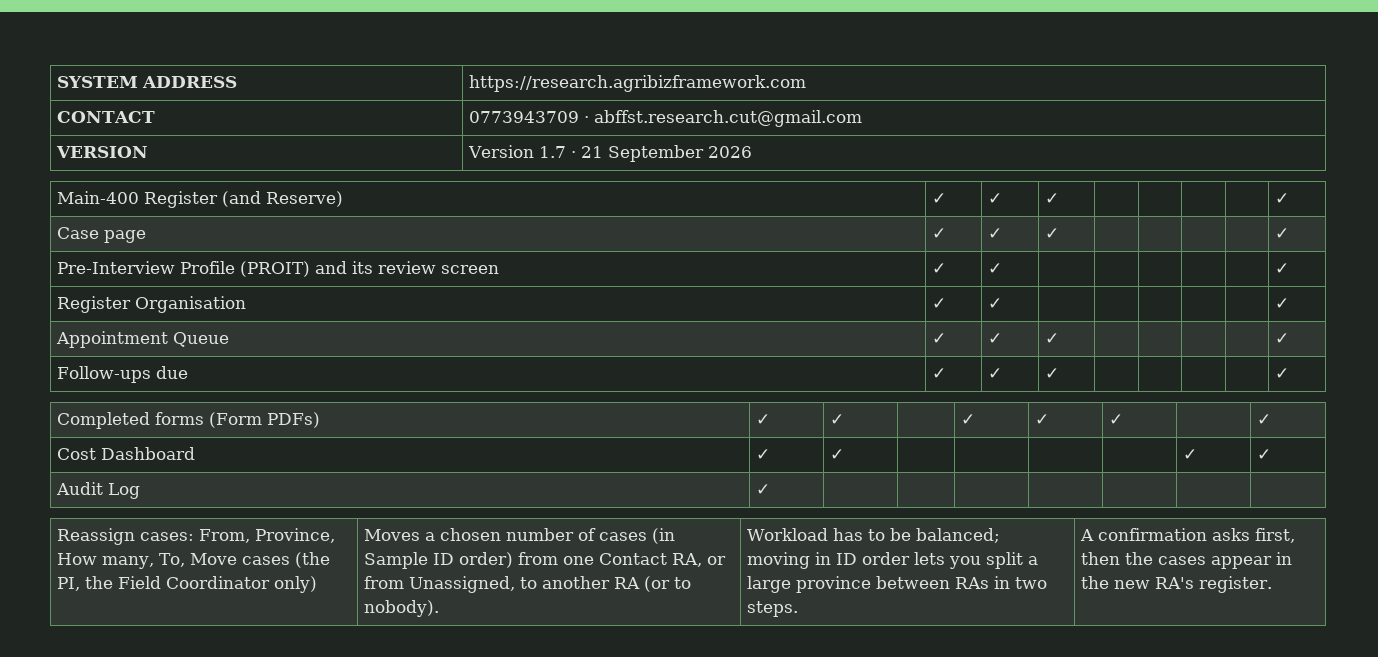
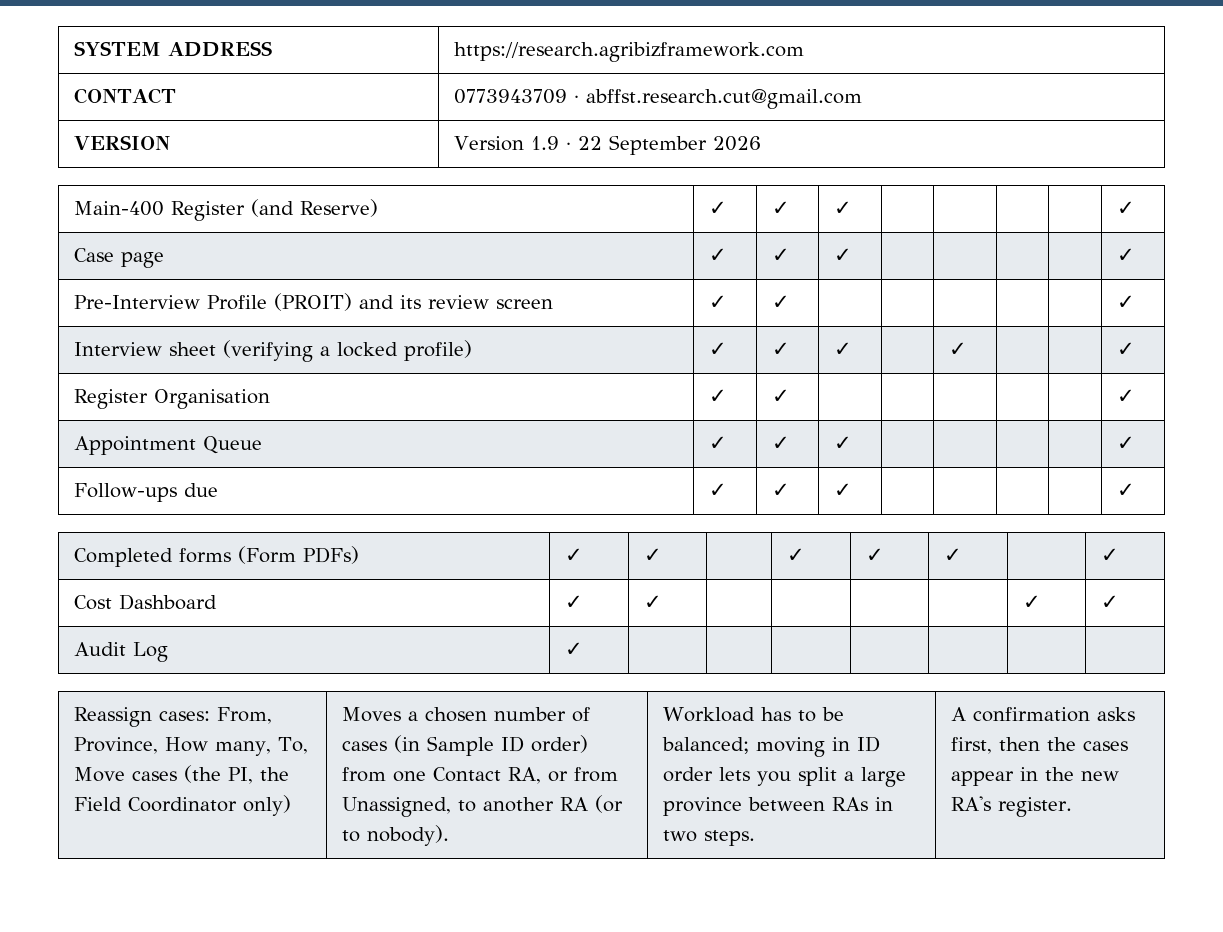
[539,146,604,158] 1.7 · 21 -> [530,136,602,150] 1.9 · 22
(1290, 268) none -> [73,340,472,362] [708,342,727,356] [771,342,790,356] [833,342,852,356] [948,342,967,356] [1116,342,1135,356] // Interview sheet (verifying a locked profile) | ✓ | ✓ | ✓ | | ✓ | | | ✓

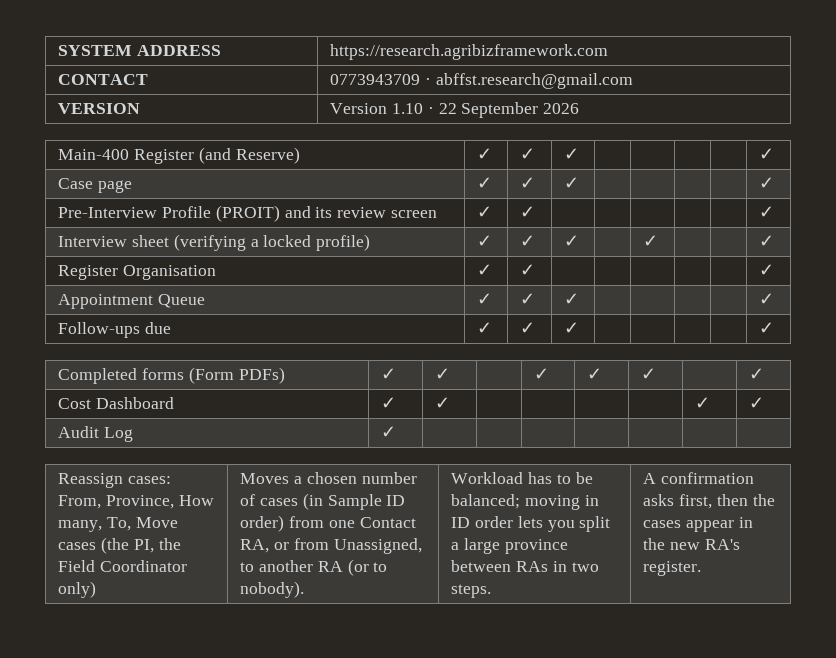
[585,89,862,109] abffst.research.cut@gmail.com -> [435,73,633,89] abffst.research@gmail.com
[530,136,559,150] 1.9 -> [392,103,424,114] 1.10

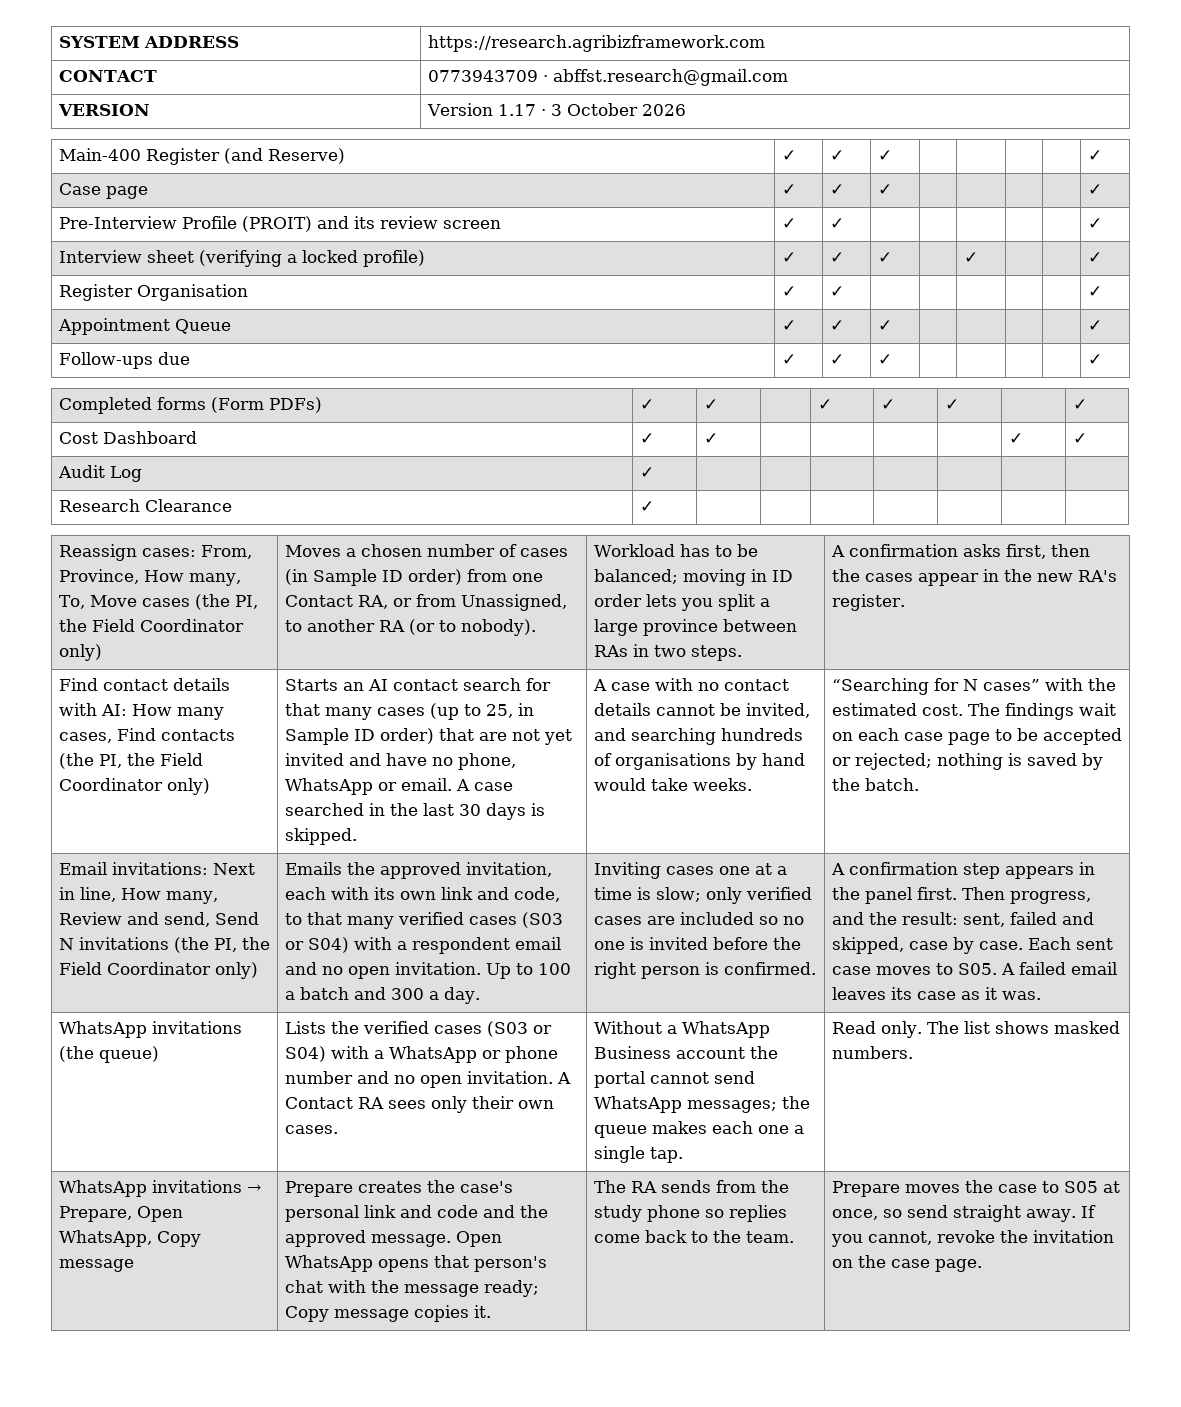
[392,102,539,118] 1.10 · 22 September -> [497,103,638,116] 1.17 · 3 October
(397, 432) none -> [58,499,232,512] [639,501,654,512] // Research Clearance | ✓ | | | | | | |
(702, 568) none -> [58,678,230,691] [58,703,224,720] [58,728,235,743] [58,753,203,769] [58,778,210,795] [284,678,551,691] [284,703,534,720] [284,728,572,745] [284,753,516,770] [284,778,513,795] [284,803,545,820] [284,828,357,845] [592,678,789,691] [593,703,810,718] [593,728,803,745] [593,753,805,770] [593,778,752,791] [831,678,1116,695] [831,703,1116,720] [831,728,1122,745] [831,753,1103,770] [831,778,919,791] [58,862,255,875] [58,887,218,904] [58,912,259,927] [58,937,270,953] [58,962,258,979] [284,862,552,879] [284,887,560,902] [284,912,563,929] [284,937,561,954] [284,962,571,979] [284,987,480,1004] [593,862,787,879] [593,887,812,904] [593,912,804,925] [593,937,801,950] [593,962,816,979] [830,862,1095,879] [831,887,1091,904] [831,912,1094,927] [831,937,1113,954] [831,962,1117,975] [831,987,1041,1000] [58,1021,242,1038] [58,1046,159,1063] [284,1021,552,1037] [284,1046,558,1063] [284,1071,571,1088] [284,1096,554,1113] [284,1125,338,1134] [593,1021,770,1038] [593,1046,778,1059] [593,1071,755,1088] [593,1096,810,1113] [593,1121,804,1138] [593,1146,683,1163] [831,1021,1120,1038] [831,1046,913,1059] [58,1180,261,1197] [58,1206,183,1222] [58,1230,201,1247] [58,1259,134,1272] [284,1180,513,1197] [284,1205,548,1222] [284,1230,502,1247] [284,1255,547,1272] [284,1280,539,1297] [284,1305,491,1322] [593,1180,789,1193] [593,1205,787,1222] [593,1230,794,1243] [831,1180,1120,1197] [831,1205,1096,1222] [830,1230,1114,1247] [831,1255,982,1272] // Find contact details with AI: How many cases, Find contacts (the PI, the Field Coordinator only) | Starts an AI contact search for that many cases (up to 25, in Sample ID order) that are not yet invited and have no phone, WhatsApp or email. A case searched in the last 30 days is skipped. | A case with no contact details cannot be invited, and searching hundreds of organisations by hand would take weeks. | “Searching for N cases” with the estimated cost. The findings wait on each case page to be accepted or rejected; nothing is saved by the batch. // Email invitations: Next in line, How many, Review and send, Send N invitations (the PI, the Field Coordinator only) | Emails the approved invitation, each with its own link and code, to that many verified cases (S03 or S04) with a respondent email and no open invitation. Up to 100 a batch and 300 a day. | Inviting cases one at a time is slow; only verified cases are included so no one is invited before the right person is confirmed. | A confirmation step appears in the panel first. Then progress, and the result: sent, failed and skipped, case by case. Each sent case moves to S05. A failed email leaves its case as it was. // WhatsApp invitations (the queue) | Lists the verified cases (S03 or S04) with a WhatsApp or phone number and no open invitation. A Contact RA sees only their own cases. | Without a WhatsApp Business account the portal cannot send WhatsApp messages; the queue makes each one a single tap. | Read only. The list shows masked numbers. // WhatsApp invitations → Prepare, Open WhatsApp, Copy message | Prepare creates the case's personal link and code and the approved message. Open WhatsApp opens that person's chat with the message ready; Copy message copies it. | The RA sends from the study phone so replies come back to the team. | Prepare moves the case to S05 at once, so send straight away. If you cannot, revoke the invitation on the case page.

